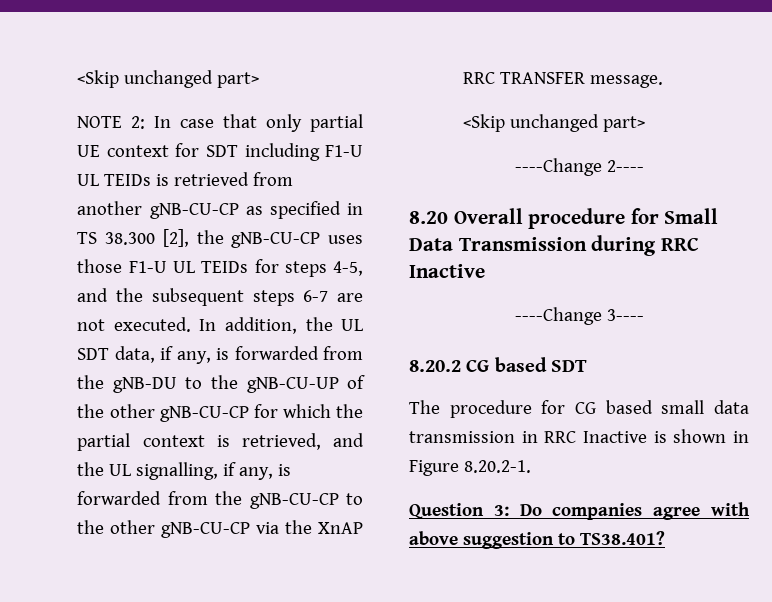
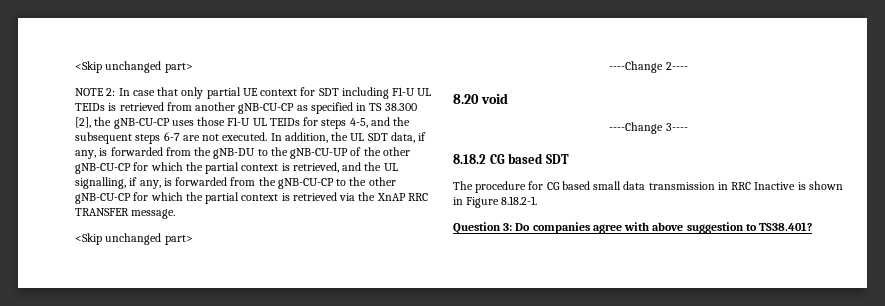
(251, 530) none -> [133,192,337,204] for which the partial context is retrieved
[453,208,719,229] [409,235,699,256] [409,264,485,278] Overall procedure for Small Data Transmission during RRC Inactive -> [480,93,508,104] void
[409,360,461,372] 8.20.2 -> [453,154,486,164] 8.18.2
[463,460,531,473] 8.20.2-1. -> [501,196,538,205] 8.18.2-1.

